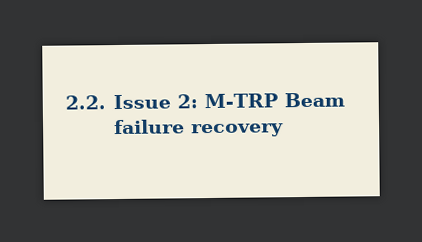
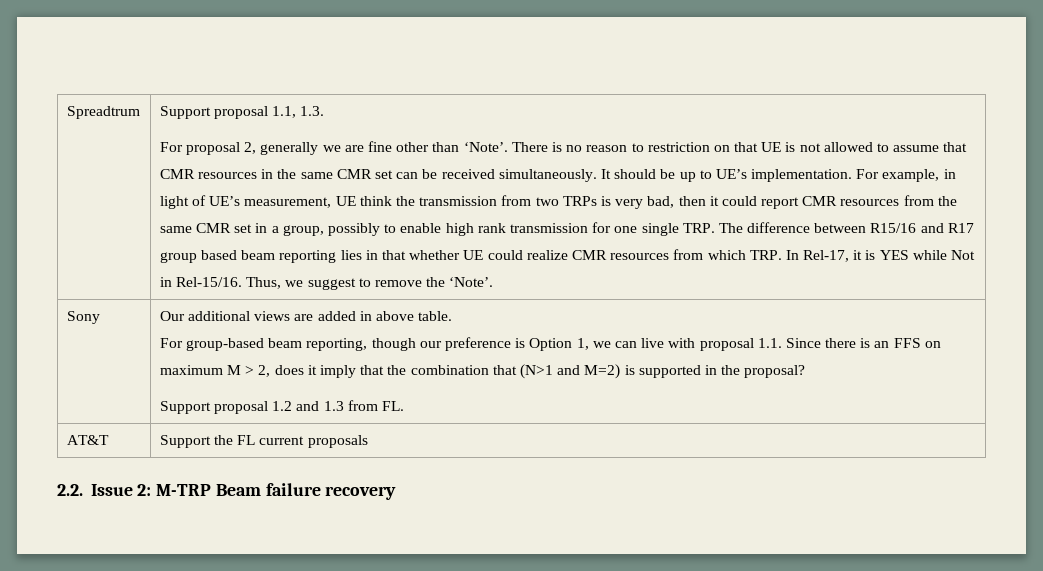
(65, 102) none -> [66,106,140,119] [159,106,325,119] [159,141,968,155] [159,169,956,182] [159,195,957,209] [159,222,974,236] [159,249,975,263] [159,277,494,290] [66,311,100,324] [159,311,453,321] [159,337,941,351] [159,364,806,379] [159,400,405,414] [66,435,109,445] [159,435,368,448] Spreadtrum | Support proposal 1.1, 1.3. // For proposal 2, generally we are fine other than ‘Note’. There is no reason to restriction on that UE is not allowed to assume that CMR resources in the same CMR set can be received simultaneously. It should be up to UE’s implementation. For example, in light of UE’s measurement, UE think the transmission from two TRPs is very bad, then it could report CMR resources from the same CMR set in a group, possibly to enable high rank transmission for one single TRP. The difference between R15/16 and R17 group based beam reporting lies in that whether UE could realize CMR resources from which TRP. In Rel-17, it is YES while Not in Rel-15/16. Thus, we suggest to remove the ‘Note’. // Sony | Our additional views are added in above table. // For group-based beam reporting, though our preference is Option 1, we can live with proposal 1.1. Since there is an FFS on maximum M > 2, does it imply that the combination that (N>1 and M=2) is supported in the proposal? // Support proposal 1.2 and 1.3 from FL. // AT&T | Support the FL current proposals //

